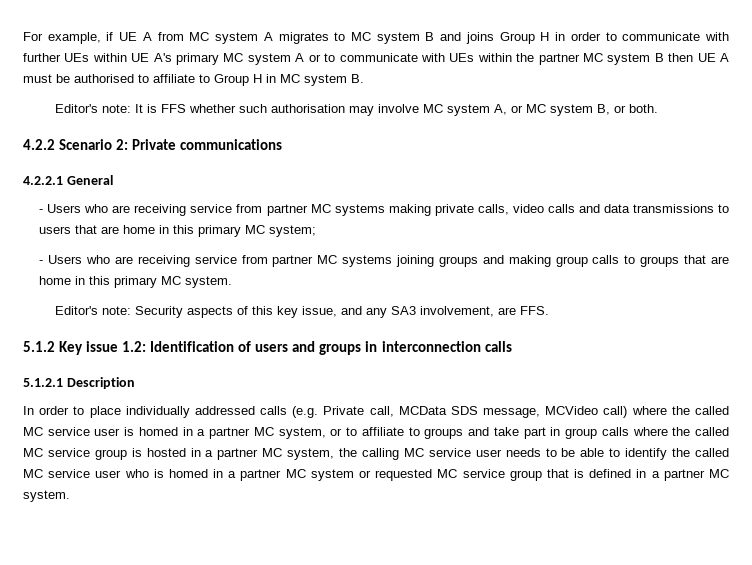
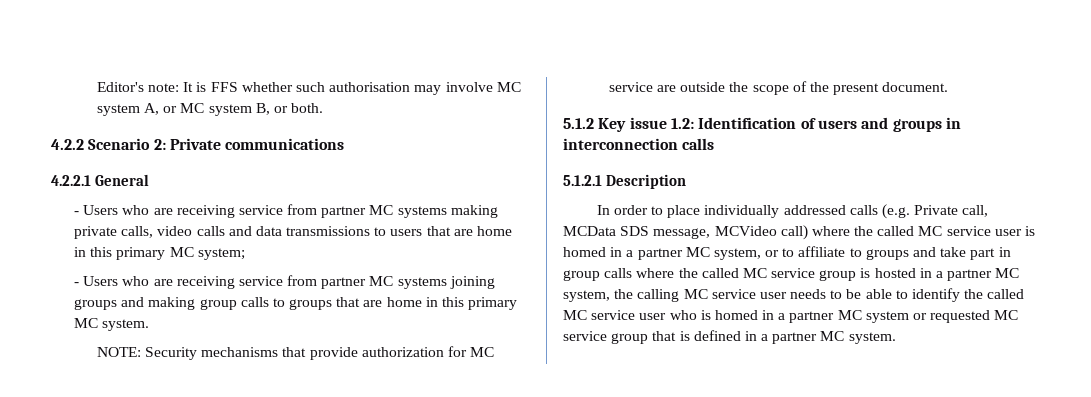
[23,32,730,44] [23,53,729,65] [23,74,364,86] For example, if UE A from MC system A migrates to MC system B and joins Group H in order to communicate with further UEs within UE A's primary MC system A or to communicate with UEs within the partner MC system B then UE A must be authorised to affiliate to Group H in MC system B. // -> (96, 87) none
[55,306,550,318] Editor's note: Security aspects of this key issue, and any SA3 involvement, are FFS. -> [96,346,495,360] [608,81,949,95] NOTE: Security mechanisms that provide authorization for MC service are outside the scope of the present document.

